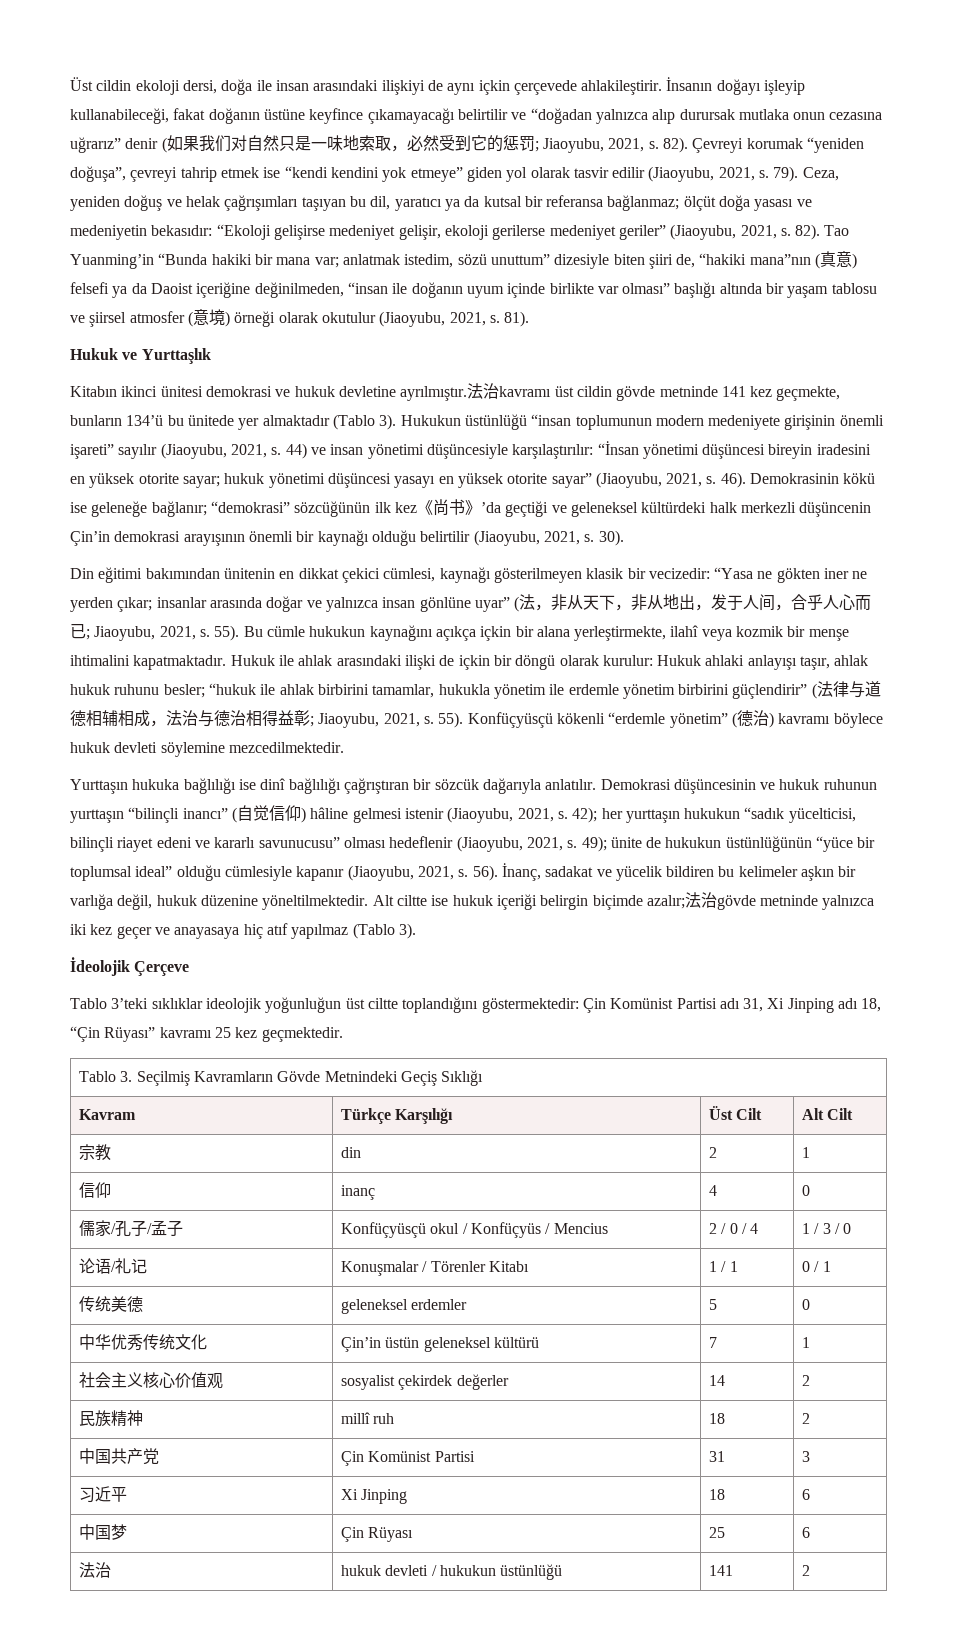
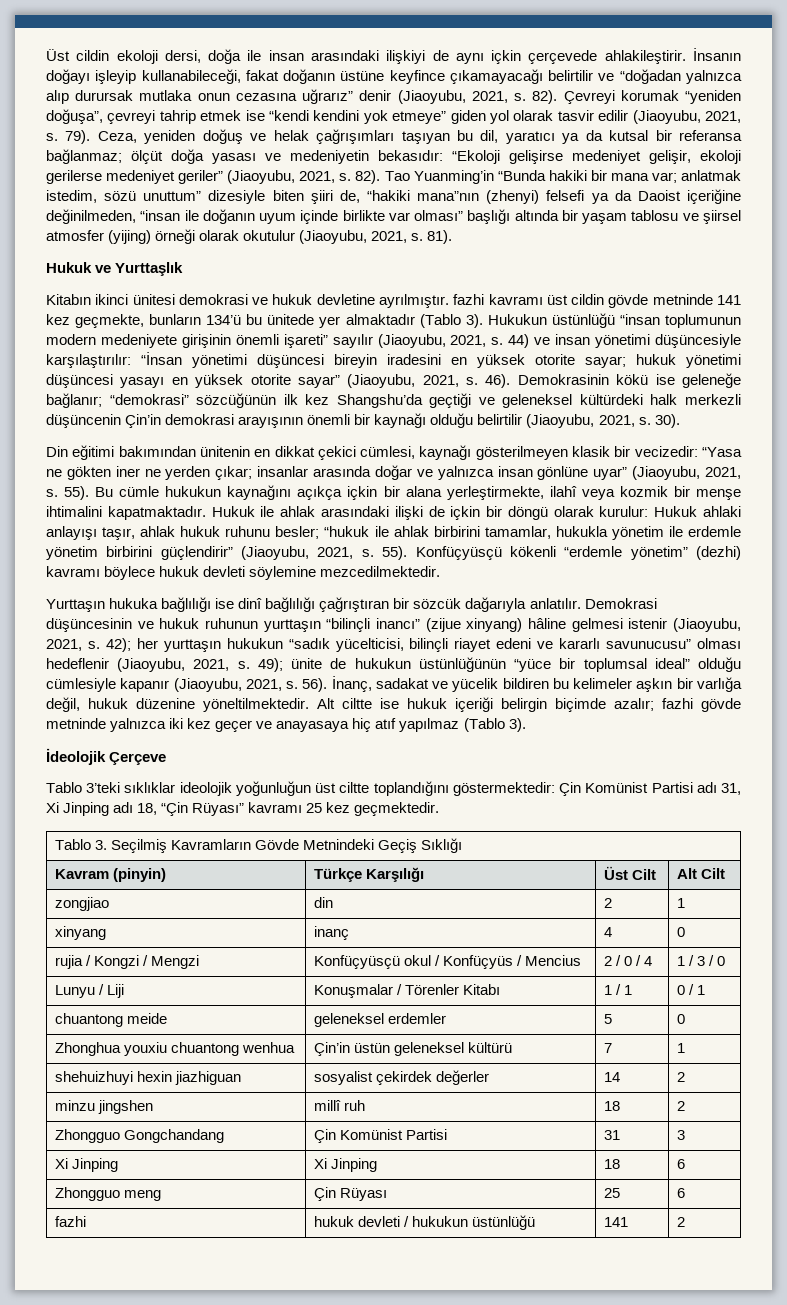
[161,135,604,153] (如果我们对自然只是一味地索取，必然受到它的惩罚; Jiaoyubu, -> [397,90,466,104] (Jiaoyubu,
[815,251,858,269] (真意) -> [486,190,540,204] (zhenyi)
[187,309,230,327] (意境) -> [108,230,152,244] (yijing)
[467,383,500,399] 法治 -> [453,294,485,305] fazhi
[416,499,501,516] 《尚书》’da -> [336,394,423,408] Shangshu’da
[514,594,872,612] [70,624,156,641] (法，非从天下，非从地出，发于人间，合乎人心而已; Jiaoyubu, -> [632,466,701,480] (Jiaoyubu,
[811,681,881,699] [70,710,380,728] (法律与道德相辅相成，法治与德治相得益彰; Jiaoyubu, -> [241,546,310,560] (Jiaoyubu,
[731,710,774,728] (德治) -> [696,546,742,560] (dezhi)
[231,805,306,823] (自觉信仰) -> [425,618,523,632] (zijue xinyang)
[684,892,717,908] 法治 -> [662,698,693,709] fazhi
(137, 1114) none -> [113,868,167,882] (pinyin)
[79,1144,112,1161] 宗教 -> [55,897,110,911] zongjiao
[79,1182,112,1198] 信仰 -> [55,926,107,940] xinyang
[79,1220,184,1237] 儒家/孔子/孟子 -> [55,955,200,969] rujia / Kongzi / Mengzi
[79,1258,148,1274] 论语/礼记 -> [55,984,125,998] Lunyu / Liji
[79,1296,144,1312] 传统美德 -> [55,1013,168,1027] chuantong meide
[79,1334,208,1351] 中华优秀传统文化 -> [55,1042,296,1056] Zhonghua youxiu chuantong wenhua
[79,1372,224,1389] 社会主义核心价值观 -> [55,1071,242,1085] shehuizhuyi hexin jiazhiguan
[79,1410,144,1427] 民族精神 -> [55,1100,154,1114] minzu jingshen
[79,1448,160,1465] 中国共产党 -> [55,1129,225,1143] Zhongguo Gongchandang
[79,1486,128,1503] 习近平 -> [55,1158,119,1172] Xi Jinping
[79,1524,128,1540] 中国梦 -> [55,1187,162,1201] Zhongguo meng
[79,1562,112,1578] 法治 -> [55,1216,87,1227] fazhi

